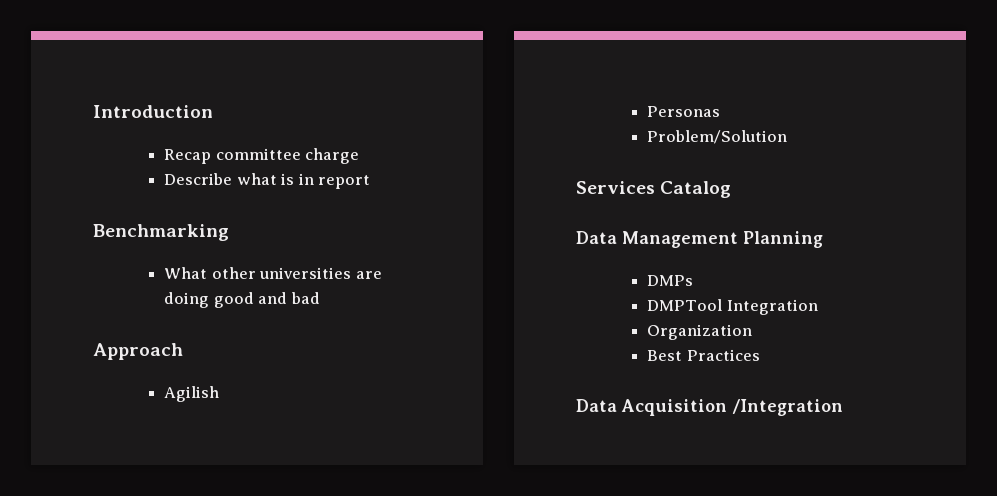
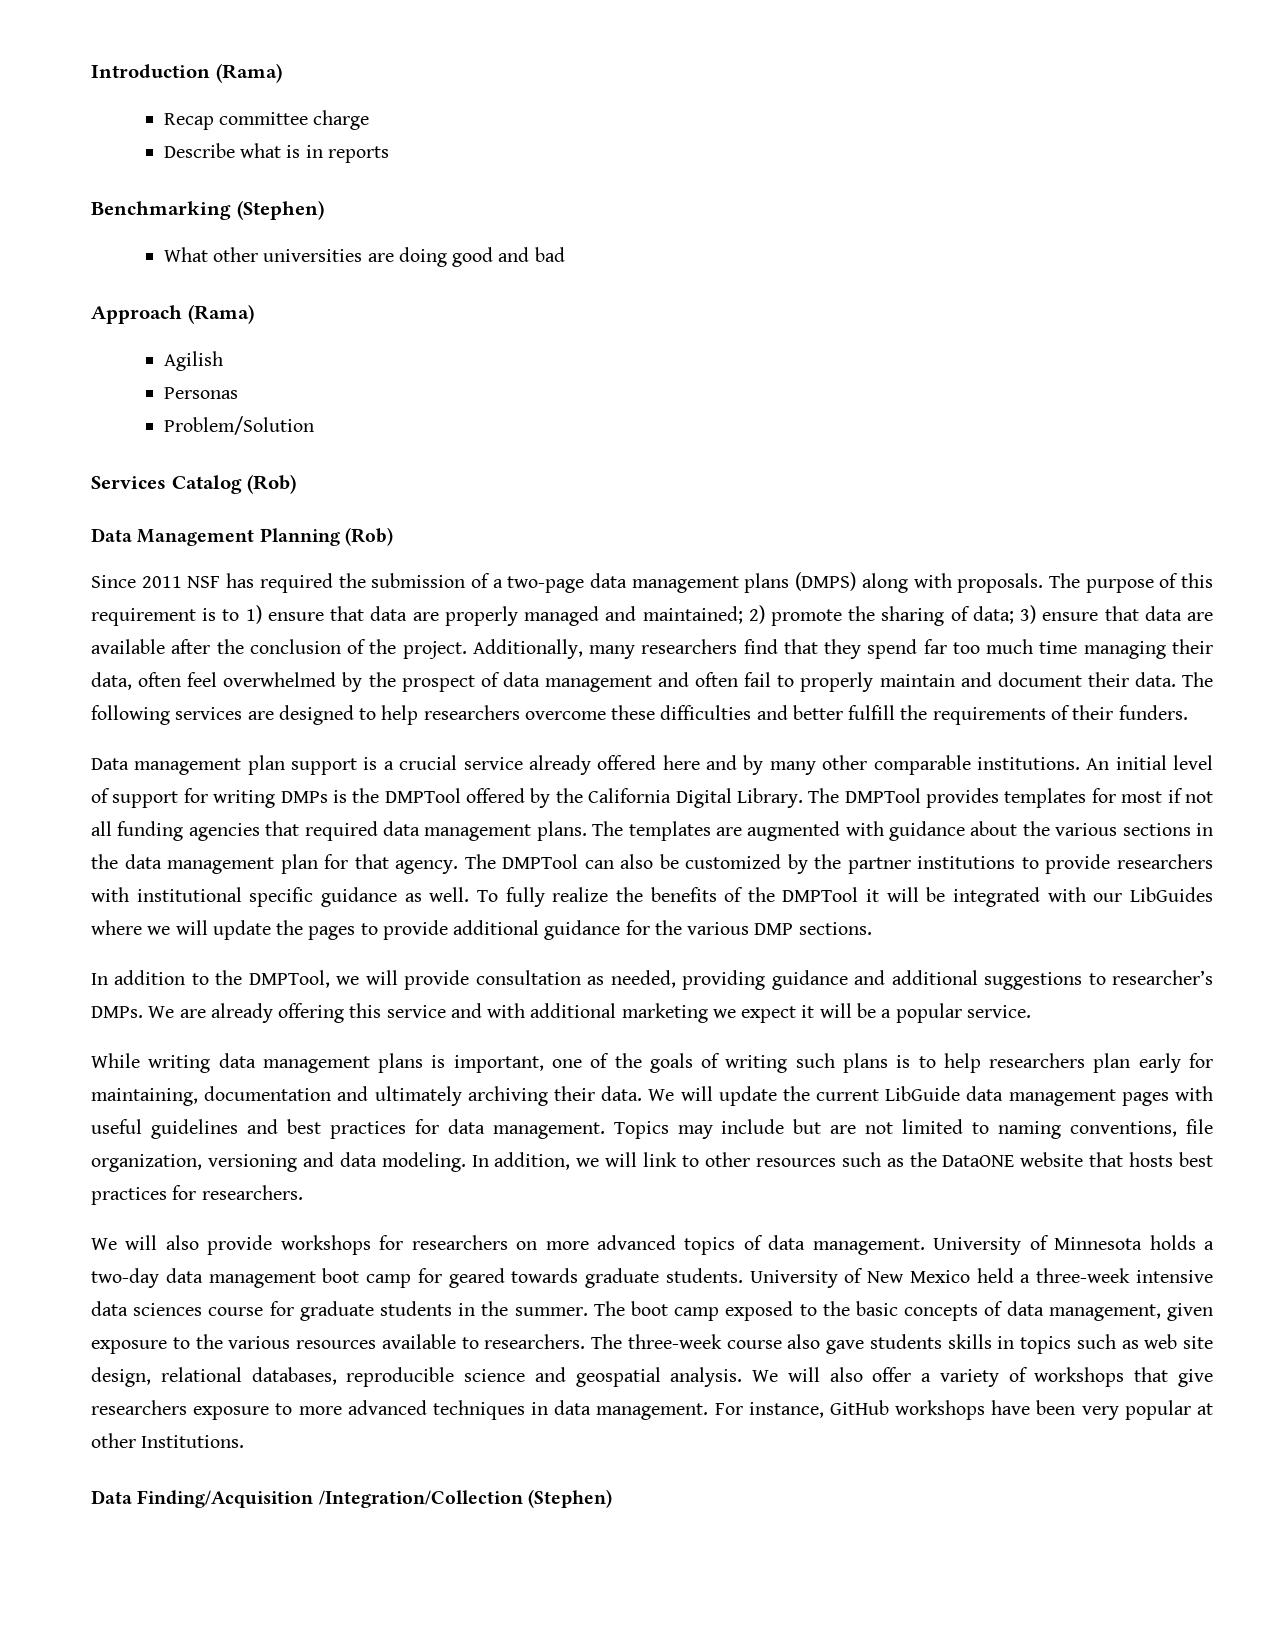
(213, 111) none -> [215,63,282,83] (Rama)
[318,175,371,189] report -> [327,146,389,163] reports
(229, 232) none -> [236,200,324,220] (Stephen)
(183, 351) none -> [187,304,254,324] (Rama)
(732, 189) none -> [247,474,297,494] (Rob)
[647,275,694,286] [647,299,818,315] [647,324,753,340] [647,349,760,361] [576,399,843,416] // DMPs // DMPTool Integration // Organization // Best Practices // Data Acquisition /Integration -> [344,527,393,546] [91,572,1214,593] [91,605,1214,626] [91,639,1214,659] [91,672,1213,692] [91,705,1188,725] [91,755,1213,775] [91,788,1213,808] [91,821,1214,841] [91,854,1213,874] [91,887,1213,907] [91,920,872,940] [91,970,1213,990] [91,1003,1031,1023] [91,1053,1214,1073] [91,1086,1213,1106] [91,1119,1213,1139] [91,1152,1213,1172] [91,1185,303,1205] [91,1235,1214,1255] [91,1268,1213,1288] [91,1301,1214,1321] [91,1334,1213,1354] [91,1367,1213,1387] [91,1400,1213,1420] [91,1433,245,1448] [91,1489,612,1508] (Rob) // Since 2011 NSF has required the submission of a two-page data management plans (DMPS) along with proposals. The purpose of this requirement is to 1) ensure that data are properly managed and maintained; 2) promote the sharing of data; 3) ensure that data are available after the conclusion of the project. Additionally, many researchers find that they spend far too much time managing their data, often feel overwhelmed by the prospect of data management and often fail to properly maintain and document their data. The following services are designed to help researchers overcome these difficulties and better fulfill the requirements of their funders. // Data management plan support is a crucial service already offered here and by many other comparable institutions. An initial level of support for writing DMPs is the DMPTool offered by the California Digital Library. The DMPTool provides templates for most if not all funding agencies that required data management plans. The templates are augmented with guidance about the various sections in the data management plan for that agency. The DMPTool can also be customized by the partner institutions to provide researchers with institutional specific guidance as well. To fully realize the benefits of the DMPTool it will be integrated with our LibGuides where we will update the pages to provide additional guidance for the various DMP sections. // In addition to the DMPTool, we will provide consultation as needed, providing guidance and additional suggestions to researcher’s DMPs. We are already offering this service and with additional marketing we expect it will be a popular service. // While writing data management plans is important, one of the goals of writing such plans is to help researchers plan early for maintaining, documentation and ultimately archiving their data. We will update the current LibGuide data management pages with useful guidelines and best practices for data management. Topics may include but are not limited to naming conventions, file organization, versioning and data modeling. In addition, we will link to other resources such as the DataONE website that hosts best practices for researchers. // We will also provide workshops for researchers on more advanced topics of data management. University of Minnesota holds a two-day data management boot camp for geared towards graduate students. University of New Mexico held a three-week intensive data sciences course for graduate students in the summer. The boot camp exposed to the basic concepts of data management, given exposure to the various resources available to researchers. The three-week course also gave students skills in topics such as web site design, relational databases, reproducible science and geospatial analysis. We will also offer a variety of workshops that give researchers exposure to more advanced techniques in data management. For instance, GitHub workshops have been very popular at other Institutions. // Data Finding/Acquisition /Integration/Collection (Stephen)

